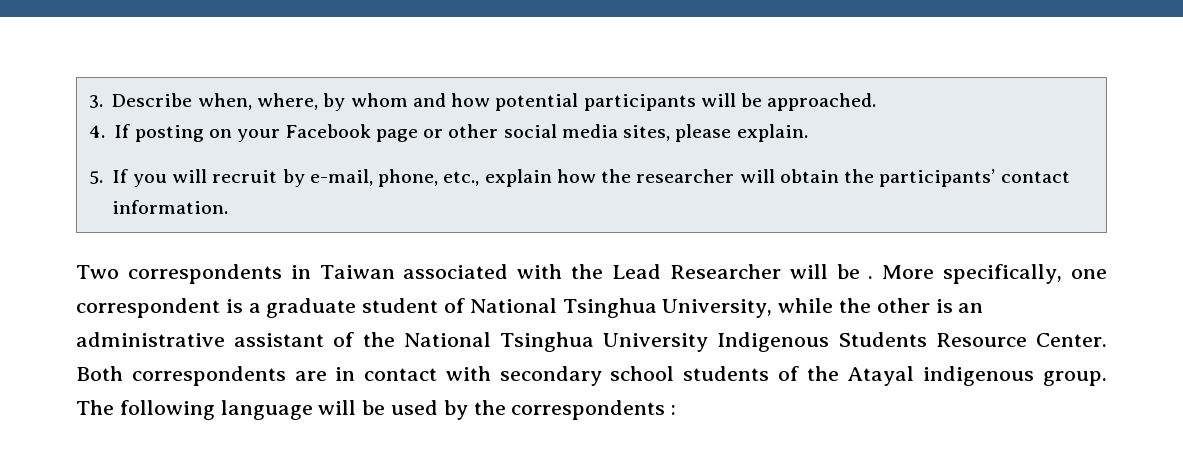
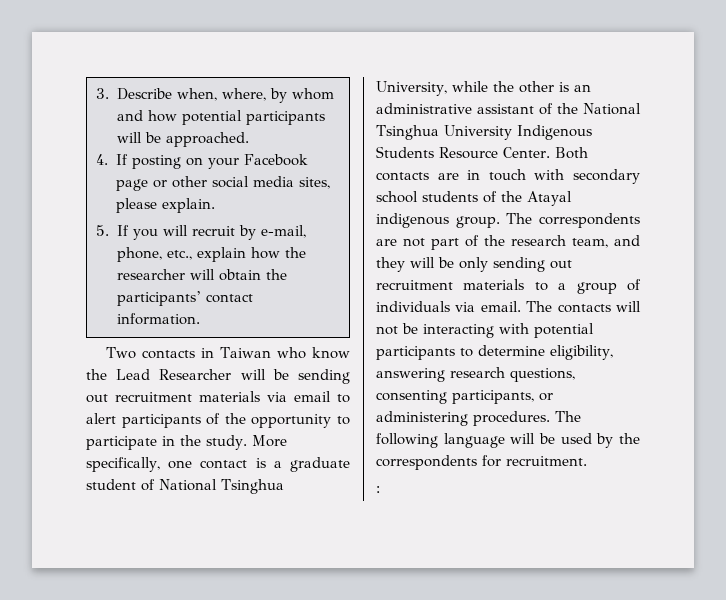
[127,264,282,284] correspondents -> [141,350,195,359] contacts
[403,264,563,279] associated with -> [276,347,350,359] who know
[868,276,874,279] . -> [298,369,350,384] [86,391,350,403] [86,413,350,428] [86,435,247,450] sending out recruitment materials via email to alert participants of the opportunity to participate in the study.
[76,298,220,318] correspondent -> [200,460,248,469] contact
[131,366,286,386] correspondents -> [376,172,429,181] contacts
[364,368,438,381] contact -> [488,169,526,181] touch
(114, 407) none -> [539,213,640,228] [376,235,640,250] [376,257,572,272] [376,279,641,294] [376,301,641,313] [376,323,594,338] [376,345,613,360] [376,367,575,382] [376,390,553,404] [376,411,581,426] correspondents are not part of the research team, and they will be only sending out recruitment materials to a group of individuals via email. The contacts will not be interacting with potential participants to determine eligibility, answering research questions, consenting participants, or administering procedures. The
(666, 410) none -> [482,455,587,467] for recruitment. //

